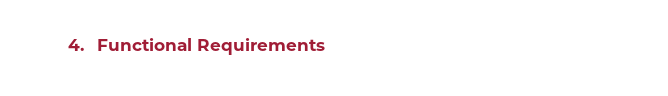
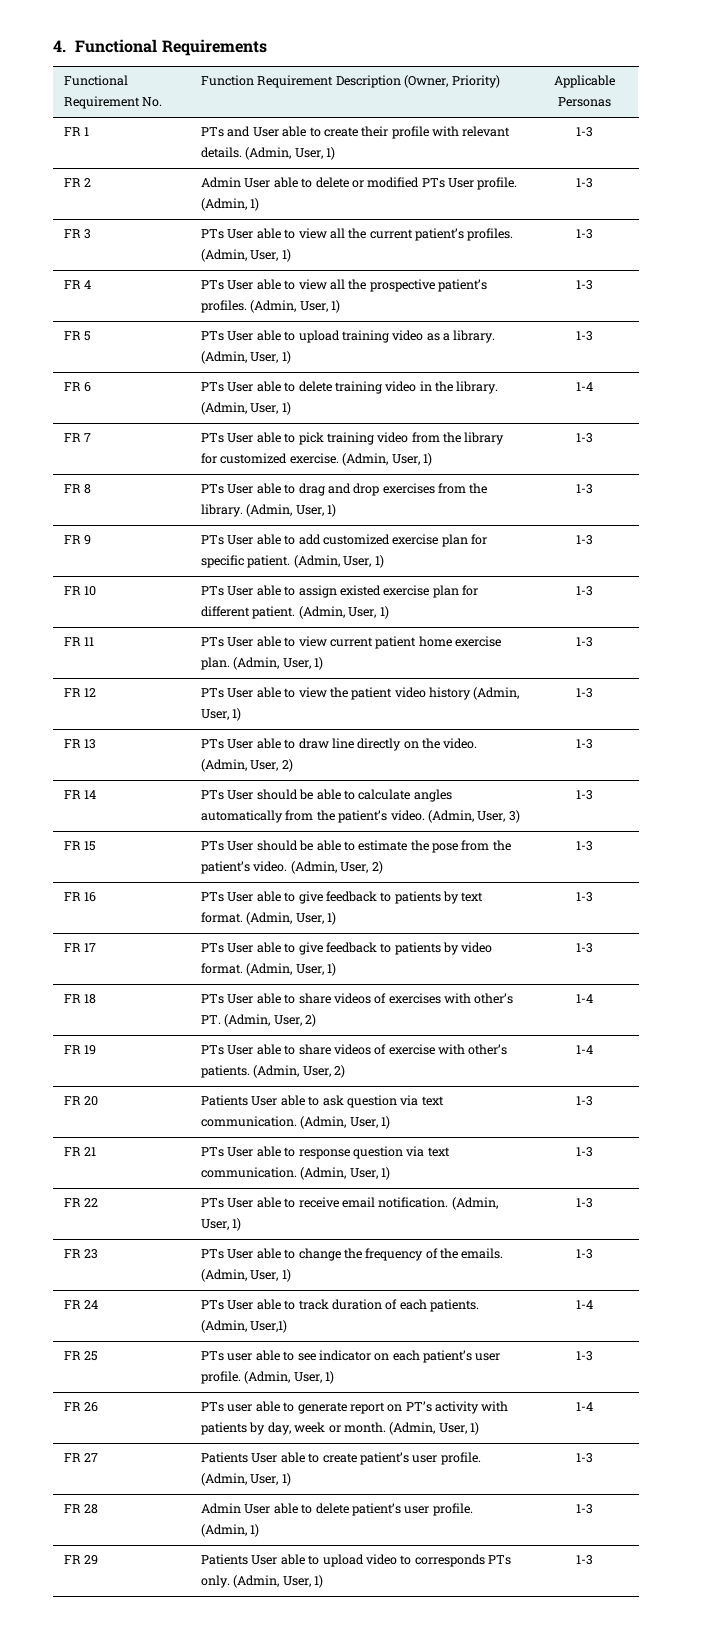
(325, 46) none -> [64,75,129,86] [64,96,163,109] [201,75,500,88] [554,75,615,88] [558,97,611,107] [64,127,90,136] [201,126,511,139] [201,147,336,160] [576,127,593,137] [64,178,92,187] [201,177,518,190] [201,198,260,211] [576,178,593,188] [64,229,92,239] [201,228,514,241] [201,249,291,262] [576,229,593,239] [64,280,92,289] [201,279,488,292] [201,300,341,313] [576,280,593,290] [64,331,92,341] [201,330,496,343] [201,351,291,364] [576,331,593,341] [64,382,92,392] [201,381,499,394] [201,402,291,415] [576,382,593,391] [64,433,92,442] [201,432,505,445] [201,453,432,466] [576,433,593,443] [64,484,92,494] [201,483,488,496] [201,504,337,517] [576,484,593,494] [64,535,92,545] [201,534,488,547] [201,555,384,568] [576,535,593,545] [64,586,97,596] [201,585,479,598] [201,606,389,619] [576,586,593,596] [64,637,95,646] [201,636,502,649] [201,657,324,670] [576,637,593,647] [64,688,97,697] [201,687,520,700] [201,708,242,721] [576,688,593,698] [64,739,97,749] [201,738,478,751] [201,759,293,772] [576,739,593,749] [64,790,97,799] [201,789,452,802] [201,810,520,823] [576,790,593,800] [64,841,97,851] [201,840,511,853] [201,861,383,874] [576,841,593,851] [64,892,97,902] [201,891,484,904] [201,912,337,925] [576,892,593,902] [64,943,97,952] [201,942,493,955] [201,963,337,976] [576,943,593,953] [64,994,97,1004] [201,993,514,1004] [201,1014,317,1027] [576,994,593,1003] [64,1045,97,1055] [201,1044,508,1055] [201,1065,346,1078] [576,1045,593,1054] [64,1096,99,1106] [201,1095,444,1108] [201,1116,391,1129] [576,1096,593,1106] [64,1147,97,1156] [201,1146,450,1159] [201,1167,391,1180] [576,1147,593,1157] [64,1198,99,1207] [201,1197,498,1210] [201,1218,242,1231] [576,1198,593,1208] [64,1249,99,1259] [201,1248,504,1261] [201,1269,291,1282] [576,1249,593,1259] [64,1300,99,1309] [201,1299,480,1312] [201,1320,288,1333] [576,1300,593,1309] [64,1351,99,1361] [201,1350,501,1363] [201,1371,335,1384] [576,1351,593,1361] [64,1402,99,1412] [201,1401,509,1414] [201,1422,480,1435] [576,1402,593,1411] [64,1453,99,1462] [201,1452,481,1465] [201,1473,291,1486] [576,1453,593,1463] [64,1504,99,1514] [201,1503,473,1516] [201,1524,260,1537] [576,1504,593,1514] [64,1555,99,1565] [201,1554,512,1567] [201,1575,324,1588] [576,1555,593,1565] // Functional Requirement No. | Function Requirement Description (Owner, Priority) | Applicable Personas // FR 1 | PTs and User able to create their profile with relevant details. (Admin, User, 1) | 1-3 // FR 2 | Admin User able to delete or modified PTs User profile. (Admin, 1) | 1-3 // FR 3 | PTs User able to view all the current patient’s profiles. (Admin, User, 1) | 1-3 // FR 4 | PTs User able to view all the prospective patient’s profiles. (Admin, User, 1) | 1-3 // FR 5 | PTs User able to upload training video as a library. (Admin, User, 1) | 1-3 // FR 6 | PTs User able to delete training video in the library. (Admin, User, 1) | 1-4 // FR 7 | PTs User able to pick training video from the library for customized exercise. (Admin, User, 1) | 1-3 // FR 8 | PTs User able to drag and drop exercises from the library. (Admin, User, 1) | 1-3 // FR 9 | PTs User able to add customized exercise plan for specific patient. (Admin, User, 1) | 1-3 // FR 10 | PTs User able to assign existed exercise plan for different patient. (Admin, User, 1) | 1-3 // FR 11 | PTs User able to view current patient home exercise plan. (Admin, User, 1) | 1-3 // FR 12 | PTs User able to view the patient video history (Admin, User, 1) | 1-3 // FR 13 | PTs User able to draw line directly on the video. (Admin, User, 2) | 1-3 // FR 14 | PTs User should be able to calculate angles automatically from the patient’s video. (Admin, User, 3) | 1-3 // FR 15 | PTs User should be able to estimate the pose from the patient’s video. (Admin, User, 2) | 1-3 // FR 16 | PTs User able to give feedback to patients by text format. (Admin, User, 1) | 1-3 // FR 17 | PTs User able to give feedback to patients by video format. (Admin, User, 1) | 1-3 // FR 18 | PTs User able to share videos of exercises with other’s PT. (Admin, User, 2) | 1-4 // FR 19 | PTs User able to share videos of exercise with other’s patients. (Admin, User, 2) | 1-4 // FR 20 | Patients User able to ask question via text communication. (Admin, User, 1) | 1-3 // FR 21 | PTs User able to response question via text communication. (Admin, User, 1) | 1-3 // FR 22 | PTs User able to receive email notification. (Admin, User, 1) | 1-3 // FR 23 | PTs User able to change the frequency of the emails. (Admin, User, 1) | 1-3 // FR 24 | PTs User able to track duration of each patients. (Admin, User,1) | 1-4 // FR 25 | PTs user able to see indicator on each patient’s user profile. (Admin, User, 1) | 1-3 // FR 26 | PTs user able to generate report on PT’s activity with patients by day, week or month. (Admin, User, 1) | 1-4 // FR 27 | Patients User able to create patient’s user profile. (Admin, User, 1) | 1-3 // FR 28 | Admin User able to delete patient’s user profile. (Admin, 1) | 1-3 // FR 29 | Patients User able to upload video to corresponds PTs only. (Admin, User, 1) | 1-3

